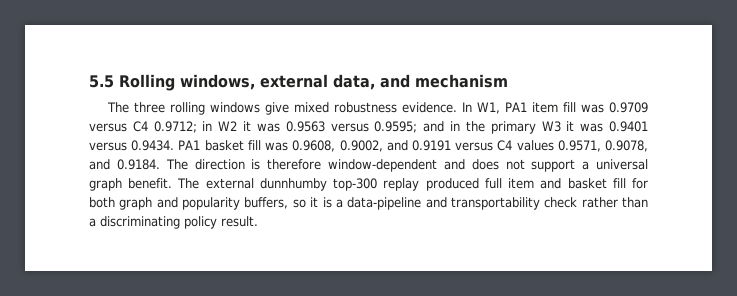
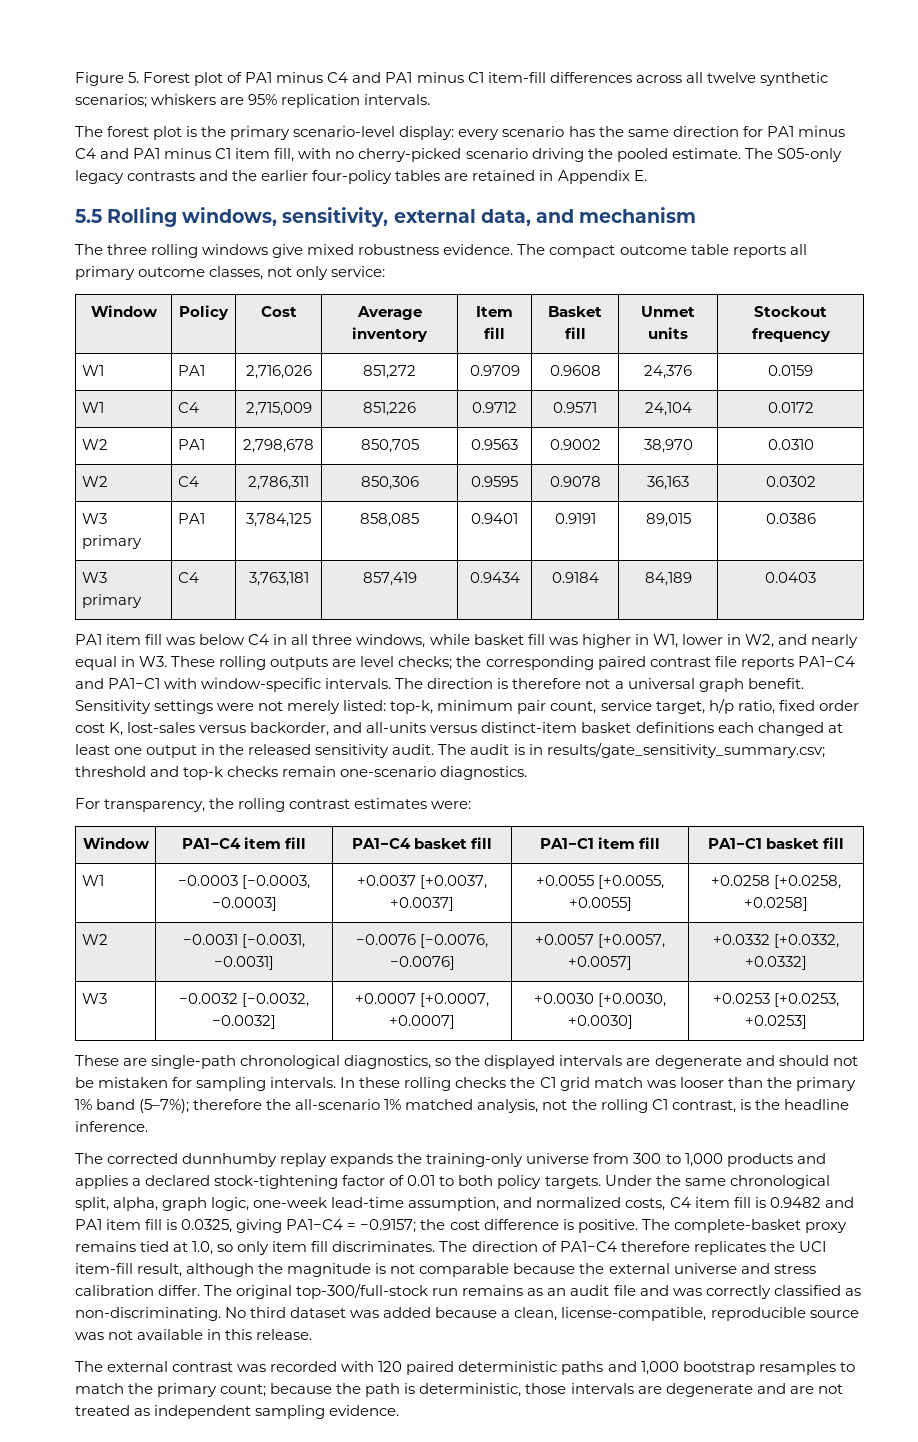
(89, 81) none -> [75,72,828,86] [75,94,431,108] [75,126,845,140] [75,148,842,162] [75,170,647,184] Figure 5. Forest plot of PA1 minus C4 and PA1 minus C1 item-fill differences across all twelve synthetic scenarios; whiskers are 95% replication intervals. // The forest plot is the primary scenario-level display: every scenario has the same direction for PA1 minus C4 and PA1 minus C1 item fill, with no cherry-picked scenario driving the pooled estimate. The S05-only legacy contrasts and the earlier four-policy tables are retained in Appendix E. //
(255, 82) none -> [282,207,389,227] sensitivity,
[461,102,648,114] [89,121,648,134] [89,140,648,152] [89,159,648,172] [89,178,648,191] [89,197,648,210] [89,216,258,229] In W1, PA1 item fill was 0.9709 versus C4 0.9712; in W2 it was 0.9563 versus 0.9595; and in the primary W3 it was 0.9401 versus 0.9434. PA1 basket fill was 0.9608, 0.9002, and 0.9191 versus C4 values 0.9571, 0.9078, and 0.9184. The direction is therefore window-dependent and does not support a universal graph benefit. The external dunnhumby top-300 replay produced full item and basket fill for both graph and popularity buffers, so it is a data-pipeline and transportability check rather than a discriminating policy result. -> [517,244,807,258] [75,266,386,280] [90,305,158,317] [179,305,229,320] [260,306,297,317] [356,306,422,320] [352,327,428,342] [476,306,513,317] [484,327,505,339] [548,306,602,317] [564,327,586,339] [641,306,695,317] [648,327,688,339] [754,306,827,317] [751,328,831,342] [81,365,104,376] [177,365,205,376] [245,365,312,379] [363,365,416,379] [469,365,520,376] [549,365,601,376] [644,365,692,379] [768,365,813,376] [81,402,104,413] [177,402,199,413] [245,402,312,416] [363,402,416,416] [472,402,517,413] [553,402,597,413] [644,402,692,416] [767,402,814,413] [81,439,108,450] [177,439,205,450] [243,439,314,453] [360,439,419,453] [471,439,518,450] [549,439,601,450] [643,439,693,453] [767,439,814,450] [81,476,108,487] [177,476,199,487] [248,476,309,490] [360,476,419,490] [471,476,518,487] [549,476,601,487] [647,476,689,490] [765,476,816,487] [81,513,107,524] [81,535,142,549] [177,513,205,524] [246,513,311,527] [360,513,419,527] [471,513,518,524] [554,513,596,524] [645,513,691,527] [765,513,816,524] [81,572,107,583] [81,594,142,608] [177,572,199,583] [248,572,309,586] [362,572,417,586] [469,572,520,583] [551,572,599,583] [644,572,692,586] [765,572,816,583] [75,634,859,648] [75,656,855,670] [75,678,804,692] [75,698,859,714] [75,722,843,736] [75,742,825,758] [75,766,528,780] [75,798,472,812] [82,837,150,849] [181,837,307,849] [351,837,493,849] [539,837,661,849] [707,837,845,849] [81,875,104,886] [177,875,311,889] [211,897,277,911] [356,875,488,889] [390,897,454,911] [535,875,665,889] [568,897,632,911] [710,875,842,889] [744,897,808,911] [81,934,108,945] [182,934,306,948] [214,956,274,970] [355,934,489,948] [389,956,455,970] [534,934,666,948] [568,956,632,970] [712,934,840,948] [745,956,807,970] [81,993,107,1004] [178,993,310,1007] [212,1015,276,1029] [354,993,490,1007] [389,1015,455,1029] [533,993,667,1007] [567,1015,633,1029] [712,993,840,1007] [745,1015,807,1029] [75,1055,858,1069] [75,1077,856,1091] [75,1099,849,1113] [75,1121,148,1132] [75,1153,826,1167] [75,1175,830,1189] [75,1197,854,1211] [75,1219,847,1233] [75,1241,827,1255] [75,1263,816,1277] [75,1283,861,1299] [75,1307,859,1321] [75,1329,313,1340] [75,1361,855,1375] [75,1383,843,1397] [75,1405,400,1419] The compact outcome table reports all primary outcome classes, not only service: // Window | Policy | Cost | Average inventory | Item fill | Basket fill | Unmet units | Stockout frequency // W1 | PA1 | 2,716,026 | 851,272 | 0.9709 | 0.9608 | 24,376 | 0.0159 // W1 | C4 | 2,715,009 | 851,226 | 0.9712 | 0.9571 | 24,104 | 0.0172 // W2 | PA1 | 2,798,678 | 850,705 | 0.9563 | 0.9002 | 38,970 | 0.0310 // W2 | C4 | 2,786,311 | 850,306 | 0.9595 | 0.9078 | 36,163 | 0.0302 // W3 primary | PA1 | 3,784,125 | 858,085 | 0.9401 | 0.9191 | 89,015 | 0.0386 // W3 primary | C4 | 3,763,181 | 857,419 | 0.9434 | 0.9184 | 84,189 | 0.0403 // PA1 item fill was below C4 in all three windows, while basket fill was higher in W1, lower in W2, and nearly equal in W3. These rolling outputs are level checks; the corresponding paired contrast file reports PA1−C4 and PA1−C1 with window-specific intervals. The direction is therefore not a universal graph benefit. Sensitivity settings were not merely listed: top-k, minimum pair count, service target, h/p ratio, fixed order cost K, lost-sales versus backorder, and all-units versus distinct-item basket definitions each changed at least one output in the released sensitivity audit. The audit is in results/gate_sensitivity_summary.csv; threshold and top-k checks remain one-scenario diagnostics. // For transparency, the rolling contrast estimates were: // Window | PA1−C4 item fill | PA1−C4 basket fill | PA1−C1 item fill | PA1−C1 basket fill // W1 | −0.0003 [−0.0003, −0.0003] | +0.0037 [+0.0037, +0.0037] | +0.0055 [+0.0055, +0.0055] | +0.0258 [+0.0258, +0.0258] // W2 | −0.0031 [−0.0031, −0.0031] | −0.0076 [−0.0076, −0.0076] | +0.0057 [+0.0057, +0.0057] | +0.0332 [+0.0332, +0.0332] // W3 | −0.0032 [−0.0032, −0.0032] | +0.0007 [+0.0007, +0.0007] | +0.0030 [+0.0030, +0.0030] | +0.0253 [+0.0253, +0.0253] // These are single-path chronological diagnostics, so the displayed intervals are degenerate and should not be mistaken for sampling intervals. In these rolling checks the C1 grid match was looser than the primary 1% band (5–7%); therefore the all-scenario 1% matched analysis, not the rolling C1 contrast, is the headline inference. // The corrected dunnhumby replay expands the training-only universe from 300 to 1,000 products and applies a declared stock-tightening factor of 0.01 to both policy targets. Under the same chronological split, alpha, graph logic, one-week lead-time assumption, and normalized costs, C4 item fill is 0.9482 and PA1 item fill is 0.0325, giving PA1−C4 = −0.9157; the cost difference is positive. The complete-basket proxy remains tied at 1.0, so only item fill discriminates. The direction of PA1−C4 therefore replicates the UCI item-fill result, although the magnitude is not comparable because the external universe and stress calibration differ. The original top-300/full-stock run remains as an audit file and was correctly classified as non-discriminating. No third dataset was added because a clean, license-compatible, reproducible source was not available in this release. // The external contrast was recorded with 120 paired deterministic paths and 1,000 bootstrap resamples to match the primary count; because the path is deterministic, those intervals are degenerate and are not treated as independent sampling evidence.

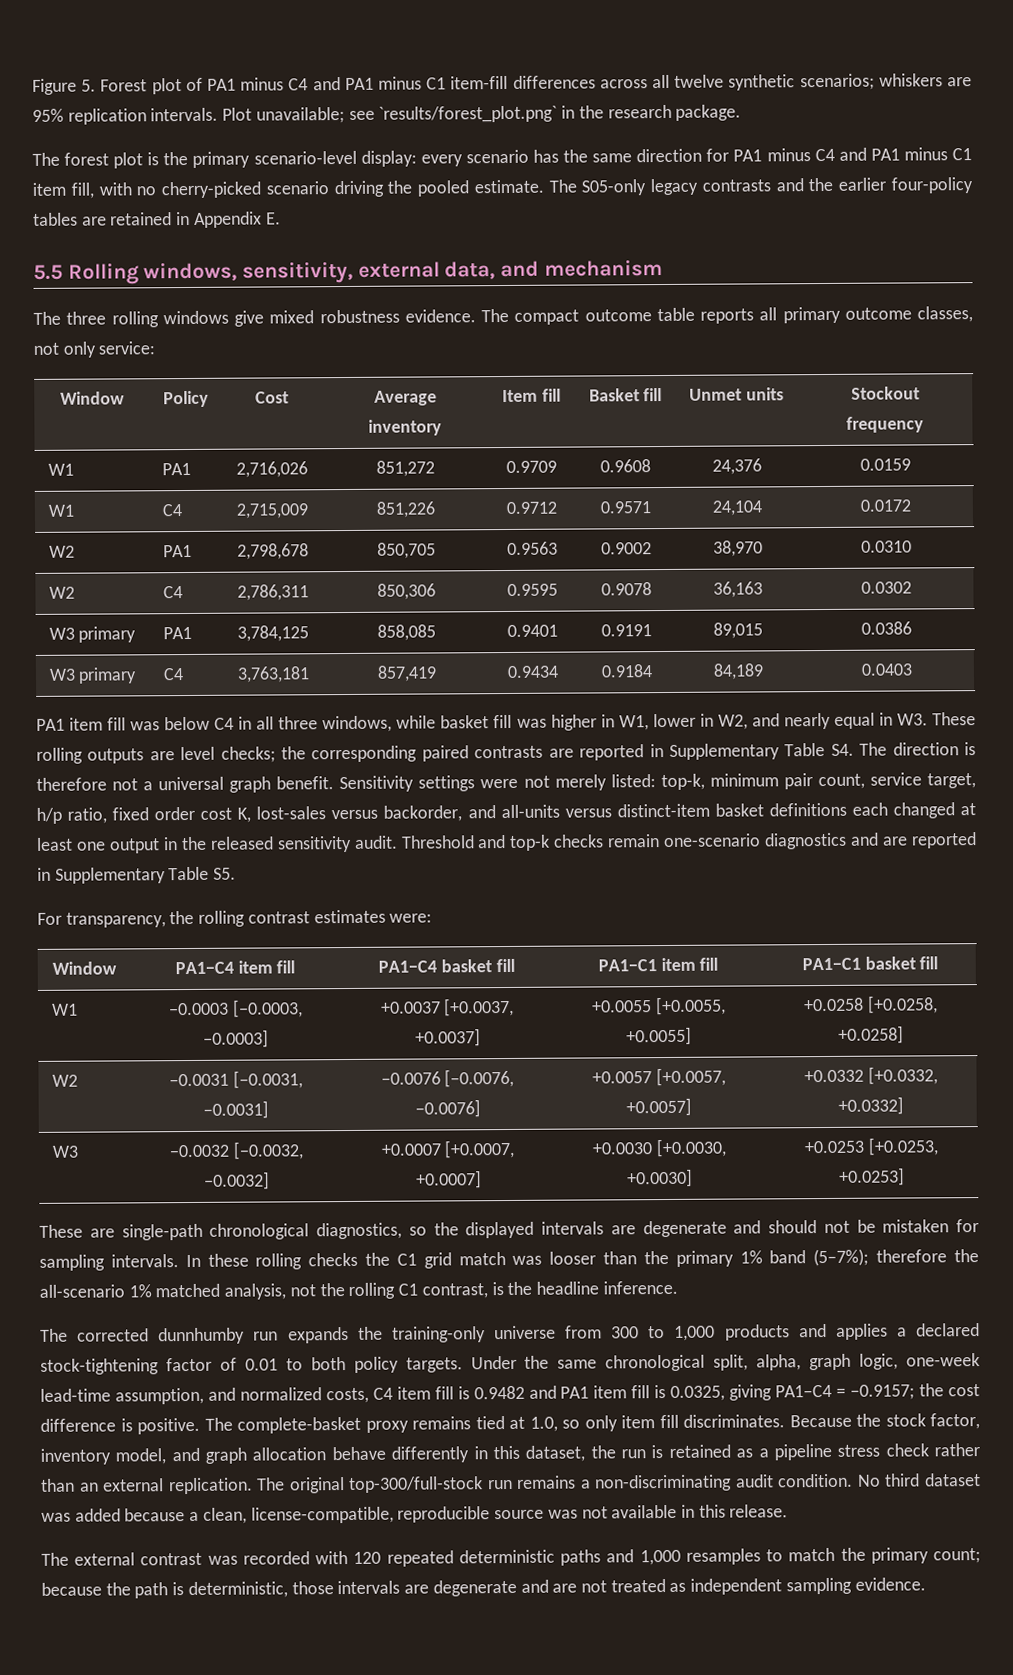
(431, 99) none -> [222,104,742,124] Plot unavailable; see `results/forest_plot.png` in the research package.
[649,656,855,670] [75,678,392,692] contrast file reports PA1−C4 and PA1−C1 with window-specific intervals. -> [474,742,854,761] contrasts are reported in Supplementary Table S4.
[438,742,825,758] [75,766,146,777] The audit is in results/gate_sensitivity_summary.csv; threshold -> [400,835,475,849] Threshold
[440,766,528,780] diagnostics. -> [764,832,978,850] [37,866,237,884] diagnostics and are reported in Supplementary Table S5.
[280,1153,328,1167] replay -> [253,1331,279,1341] run
[439,1241,827,1255] [75,1263,816,1277] [75,1285,201,1296] The direction of PA1−C4 therefore replicates the UCI item-fill result, although the magnitude is not comparable because the external universe and stress calibration differ. -> [789,1413,980,1430] [40,1443,980,1465] [41,1477,253,1495] Because the stock factor, inventory model, and graph allocation behave differently in this dataset, the run is retained as a pipeline stress check rather than an external replication.
[527,1285,861,1299] [75,1307,221,1321] as an audit file and was correctly classified as non-discriminating. -> [580,1473,854,1492] a non-discriminating audit condition.
[406,1361,455,1375] paired -> [386,1550,454,1567] repeated
[682,1361,755,1375] bootstrap -> (681, 1557) none

